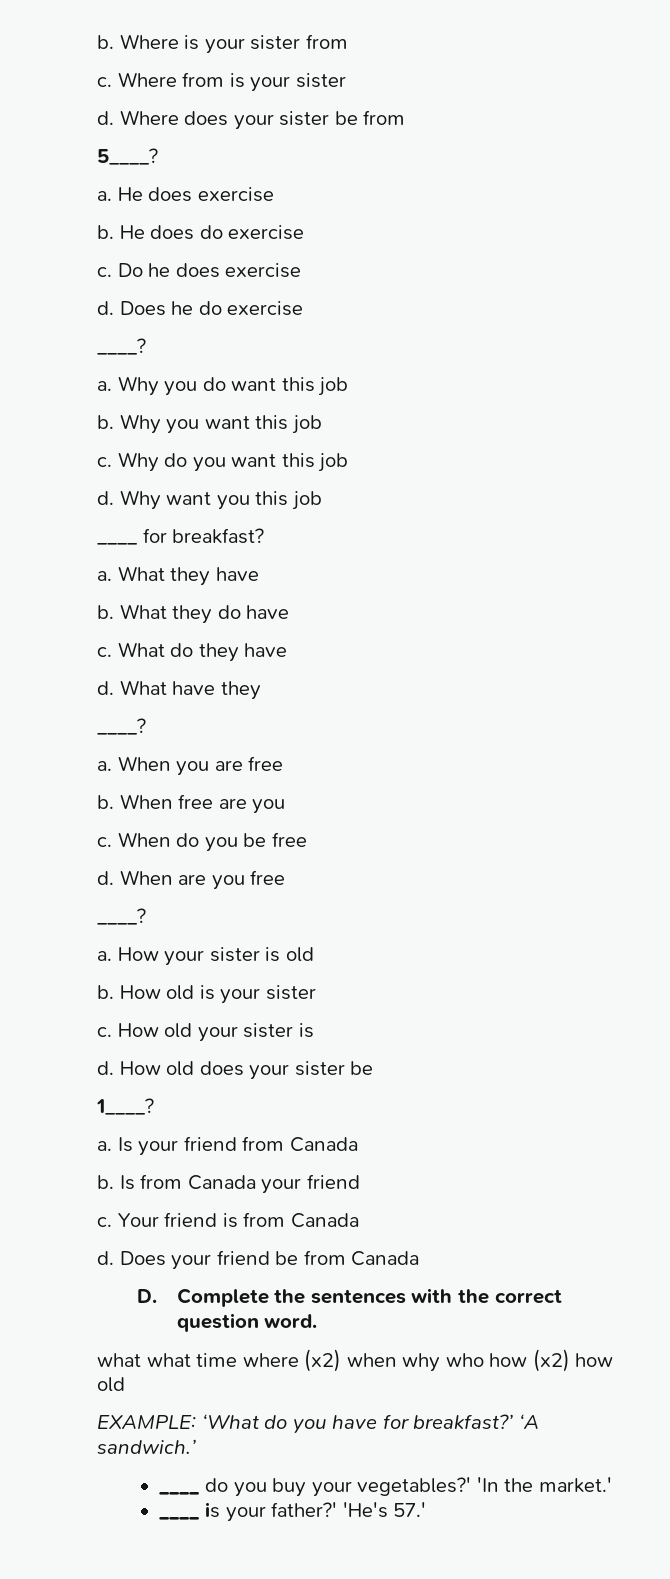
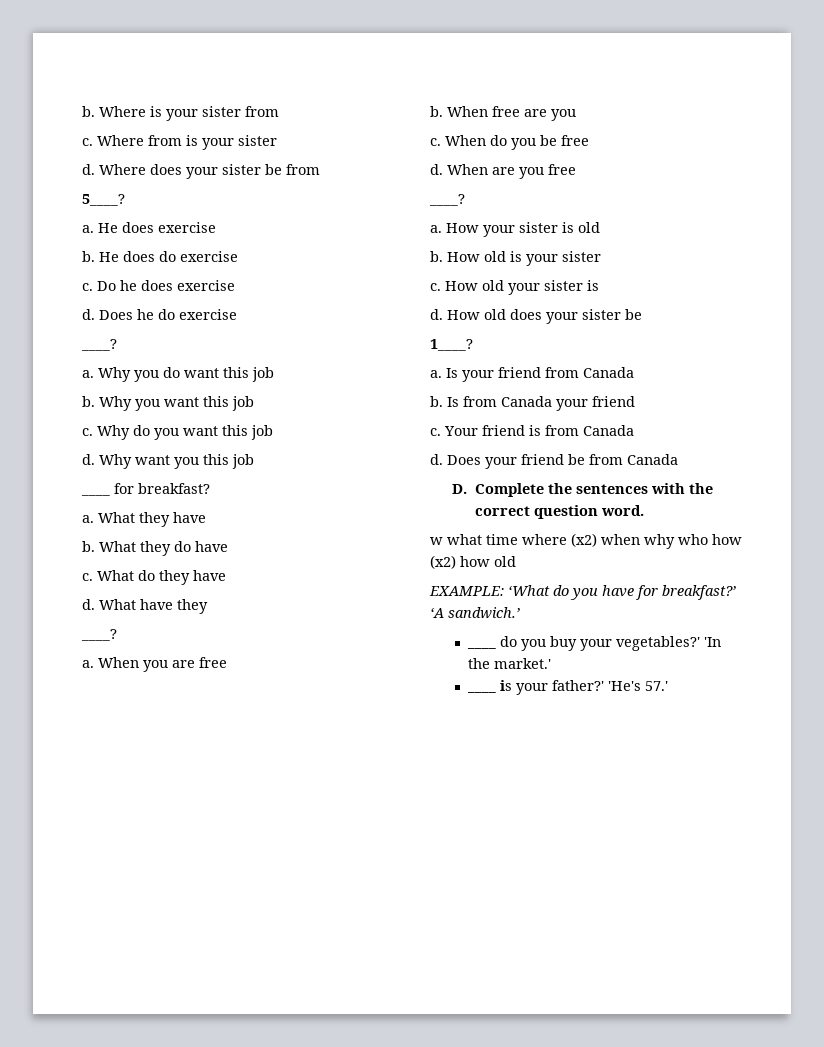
[97,1353,141,1367] what -> [430,537,443,545] w

